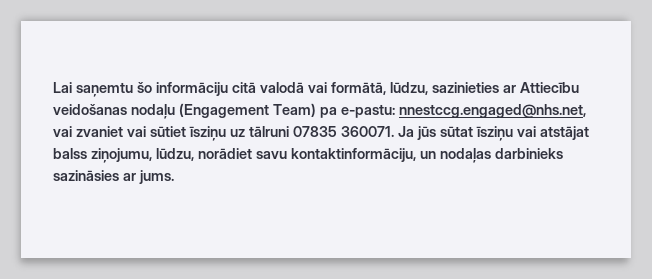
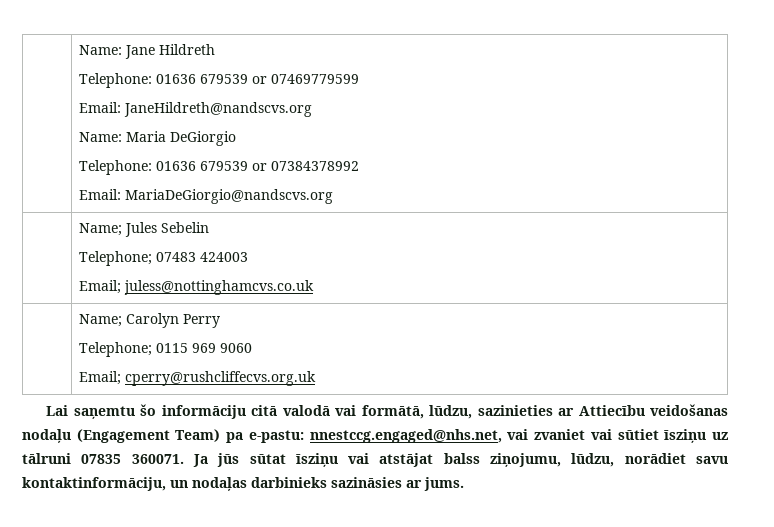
(53, 87) none -> [78,44,215,59] [78,73,359,88] [78,102,312,117] [78,131,236,146] [78,160,359,175] [78,189,333,204] [78,222,209,237] [78,251,248,266] [78,280,314,295] [78,313,220,328] [78,342,252,357] [78,371,316,386] | Name: Jane Hildreth // Telephone: 01636 679539 or 07469779599 // Email: JaneHildreth@nandscvs.org // Name: Maria DeGiorgio // Telephone: 01636 679539 or 07384378992 // Email: MariaDeGiorgio@nandscvs.org // | Name; Jules Sebelin // Telephone; 07483 424003 // Email; juless@nottinghamcvs.co.uk // | Name; Carolyn Perry // Telephone; 0115 969 9060 // Email; cperry@rushcliffecvs.org.uk //

